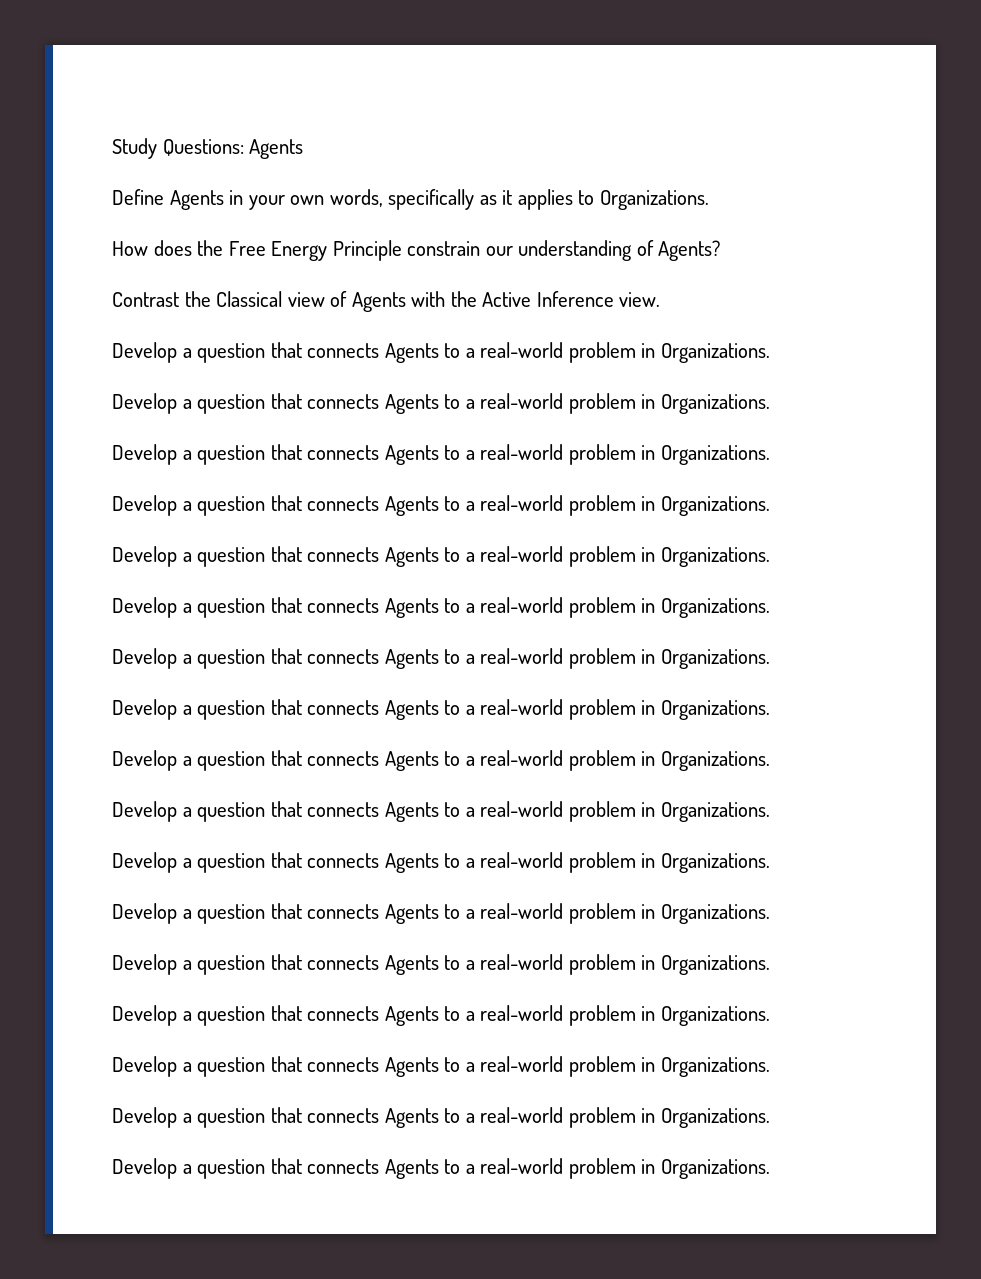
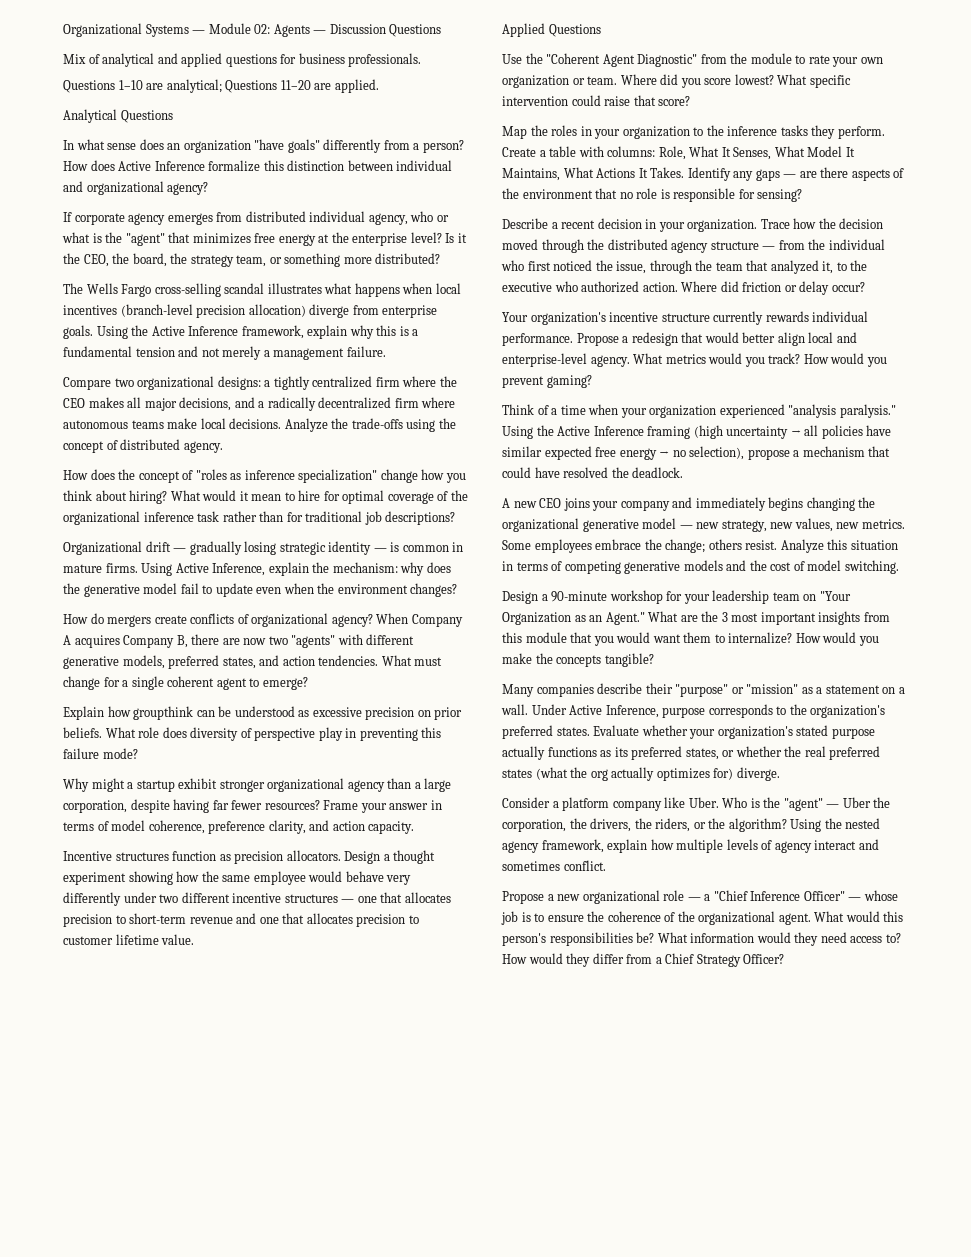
[112,138,304,159] [112,189,709,210] [112,240,721,261] [112,291,661,312] [112,342,770,363] [112,393,770,414] [112,444,770,465] [112,495,770,516] [112,546,770,567] [112,597,770,618] [112,648,770,669] [112,699,770,720] [112,750,770,771] [112,801,770,822] [112,852,770,873] [112,903,770,924] [112,954,770,975] [112,1005,770,1026] [112,1056,770,1077] [112,1107,770,1128] [112,1158,770,1179] Study Questions: Agents // Define Agents in your own words, specifically as it applies to Organizations. // How does the Free Energy Principle constrain our understanding of Agents? // Contrast the Classical view of Agents with the Active Inference view. // Develop a question that connects Agents to a real-world problem in Organizations. // Develop a question that connects Agents to a real-world problem in Organizations. // Develop a question that connects Agents to a real-world problem in Organizations. // Develop a question that connects Agents to a real-world problem in Organizations. // Develop a question that connects Agents to a real-world problem in Organizations. // Develop a question that connects Agents to a real-world problem in Organizations. // Develop a question that connects Agents to a real-world problem in Organizations. // Develop a question that connects Agents to a real-world problem in Organizations. // Develop a question that connects Agents to a real-world problem in Organizations. // Develop a question that connects Agents to a real-world problem in Organizations. // Develop a question that connects Agents to a real-world problem in Organizations. // Develop a question that connects Agents to a real-world problem in Organizations. // Develop a question that connects Agents to a real-world problem in Organizations. // Develop a question that connects Agents to a real-world problem in Organizations. // Develop a question that connects Agents to a real-world problem in Organizations. // Develop a question that connects Agents to a real-world problem in Organizations. // Develop a question that connects Agents to a real-world problem in Organizations. -> [63,23,442,37] [63,53,422,67] [63,79,379,93] [63,109,173,123] [63,139,464,153] [63,160,453,172] [63,181,209,195] [63,211,449,225] [62,232,467,246] [63,253,441,267] [63,283,461,297] [63,304,438,318] [63,325,419,339] [63,346,386,360] [63,376,457,390] [63,397,456,411] [63,418,456,432] [63,439,223,453] [63,469,466,483] [63,490,468,504] [63,511,456,525] [63,541,464,555] [63,562,451,576] [63,583,458,597] [63,613,463,627] [63,634,415,648] [63,655,443,669] [63,676,308,690] [63,706,463,720] [63,727,442,741] [63,748,138,759] [63,778,452,792] [63,799,442,813] [63,820,415,834] [63,850,436,864] [63,871,412,885] [63,892,451,906] [63,913,419,927] [63,934,195,945] [502,23,601,37] [502,53,883,67] [502,74,851,88] [502,95,691,106] [502,125,885,139] [502,146,855,160] [502,167,905,181] [502,188,803,202] [502,218,884,232] [502,239,885,253] [501,260,868,274] [502,281,865,295] [502,311,869,325] [502,332,857,346] [502,353,887,367] [502,375,592,388] [502,404,896,418] [502,425,892,439] [502,446,891,460] [502,467,684,478] [502,497,876,511] [502,518,905,532] [502,539,898,553] [502,560,899,574] [502,590,851,604] [502,611,890,625] [502,632,879,646] [502,653,654,667] [502,683,905,697] [501,704,886,718] [502,725,875,739] [502,746,881,760] [502,767,780,781] [502,797,891,811] [502,818,881,832] [502,839,879,853] [502,860,606,871] [502,890,898,904] [501,911,904,925] [502,932,901,946] [502,953,785,967] Organizational Systems — Module 02: Agents — Discussion Questions // Mix of analytical and applied questions for business professionals. // Questions 1–10 are analytical; Questions 11–20 are applied. // Analytical Questions // In what sense does an organization "have goals" differently from a person? How does Active Inference formalize this distinction between individual and organizational agency? // If corporate agency emerges from distributed individual agency, who or what is the "agent" that minimizes free energy at the enterprise level? Is it the CEO, the board, the strategy team, or something more distributed? // The Wells Fargo cross-selling scandal illustrates what happens when local incentives (branch-level precision allocation) diverge from enterprise goals. Using the Active Inference framework, explain why this is a fundamental tension and not merely a management failure. // Compare two organizational designs: a tightly centralized firm where the CEO makes all major decisions, and a radically decentralized firm where autonomous teams make local decisions. Analyze the trade-offs using the concept of distributed agency. // How does the concept of "roles as inference specialization" change how you think about hiring? What would it mean to hire for optimal coverage of the organizational inference task rather than for traditional job descriptions? // Organizational drift — gradually losing strategic identity — is common in mature firms. Using Active Inference, explain the mechanism: why does the generative model fail to update even when the environment changes? // How do mergers create conflicts of organizational agency? When Company A acquires Company B, there are now two "agents" with different generative models, preferred states, and action tendencies. What must change for a single coherent agent to emerge? // Explain how groupthink can be understood as excessive precision on prior beliefs. What role does diversity of perspective play in preventing this failure mode? // Why might a startup exhibit stronger organizational agency than a large corporation, despite having far fewer resources? Frame your answer in terms of model coherence, preference clarity, and action capacity. // Incentive structures function as precision allocators. Design a thought experiment showing how the same employee would behave very differently under two different incentive structures — one that allocates precision to short-term revenue and one that allocates precision to customer lifetime value. // Applied Questions // Use the "Coherent Agent Diagnostic" from the module to rate your own organization or team. Where did you score lowest? What specific intervention could raise that score? // Map the roles in your organization to the inference tasks they perform. Create a table with columns: Role, What It Senses, What Model It Maintains, What Actions It Takes. Identify any gaps — are there aspects of the environment that no role is responsible for sensing? // Describe a recent decision in your organization. Trace how the decision moved through the distributed agency structure — from the individual who first noticed the issue, through the team that analyzed it, to the executive who authorized action. Where did friction or delay occur? // Your organization's incentive structure currently rewards individual performance. Propose a redesign that would better align local and enterprise-level agency. What metrics would you track? How would you prevent gaming? // Think of a time when your organization experienced "analysis paralysis." Using the Active Inference framing (high uncertainty → all policies have similar expected free energy → no selection), propose a mechanism that could have resolved the deadlock. // A new CEO joins your company and immediately begins changing the organizational generative model — new strategy, new values, new metrics. Some employees embrace the change; others resist. Analyze this situation in terms of competing generative models and the cost of model switching. // Design a 90-minute workshop for your leadership team on "Your Organization as an Agent." What are the 3 most important insights from this module that you would want them to internalize? How would you make the concepts tangible? // Many companies describe their "purpose" or "mission" as a statement on a wall. Under Active Inference, purpose corresponds to the organization's preferred states. Evaluate whether your organization's stated purpose actually functions as its preferred states, or whether the real preferred states (what the org actually optimizes for) diverge. // Consider a platform company like Uber. Who is the "agent" — Uber the corporation, the drivers, the riders, or the algorithm? Using the nested agency framework, explain how multiple levels of agency interact and sometimes conflict. // Propose a new organizational role — a "Chief Inference Officer" — whose job is to ensure the coherence of the organizational agent. What would this person's responsibilities be? What information would they need access to? How would they differ from a Chief Strategy Officer?

